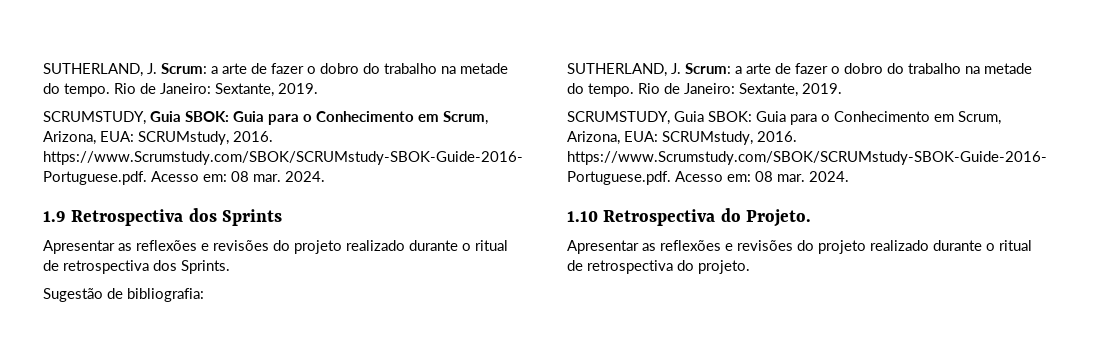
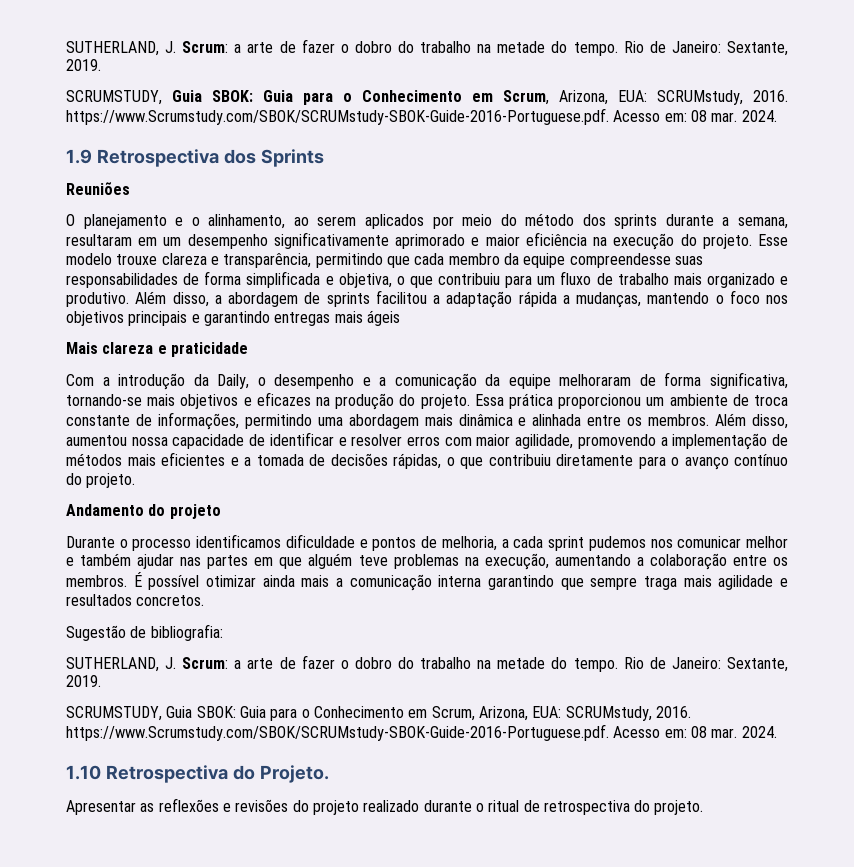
[43,240,508,254] [43,260,230,274] Apresentar as reflexões e revisões do projeto realizado durante o ritual de retrospectiva dos Sprints. -> [66,182,130,195] [66,213,788,229] [66,232,789,250] [66,253,703,268] [66,271,788,288] [66,290,788,308] [66,310,400,326] [66,342,248,357] [66,372,789,390] [66,392,789,410] [66,412,789,430] [66,432,788,450] [66,452,788,470] [66,473,136,488] [66,504,221,519] [66,534,789,551] [66,553,788,570] [66,572,788,591] [66,594,205,606] Reuniões // O planejamento e o alinhamento, ao serem aplicados por meio do método dos sprints durante a semana, resultaram em um desempenho significativamente aprimorado e maior eficiência na execução do projeto. Esse modelo trouxe clareza e transparência, permitindo que cada membro da equipe compreendesse suas responsabilidades de forma simplificada e objetiva, o que contribuiu para um fluxo de trabalho mais organizado e produtivo. Além disso, a abordagem de sprints facilitou a adaptação rápida a mudanças, mantendo o foco nos objetivos principais e garantindo entregas mais ágeis // Mais clareza e praticidade // Com a introdução da Daily, o desempenho e a comunicação da equipe melhoraram de forma significativa, tornando-se mais objetivos e eficazes na produção do projeto. Essa prática proporcionou um ambiente de troca constante de informações, permitindo uma abordagem mais dinâmica e alinhada entre os membros. Além disso, aumentou nossa capacidade de identificar e resolver erros com maior agilidade, promovendo a implementação de métodos mais eficientes e a tomada de decisões rápidas, o que contribuiu diretamente para o avanço contínuo do projeto. // Andamento do projeto // Durante o processo identificamos dificuldade e pontos de melhoria, a cada sprint pudemos nos comunicar melhor e também ajudar nas partes em que alguém teve problemas na execução, aumentando a colaboração entre os membros. É possível otimizar ainda mais a comunicação interna garantindo que sempre traga mais agilidade e resultados concretos.

